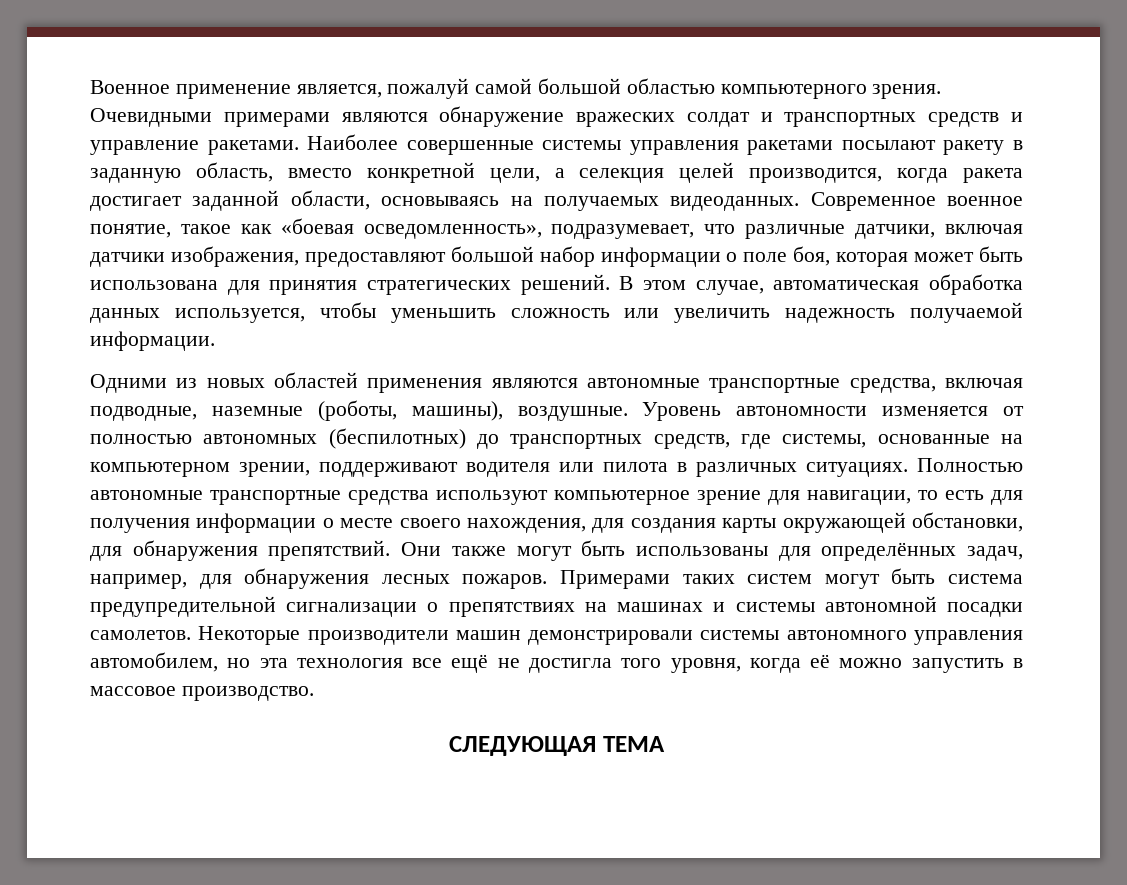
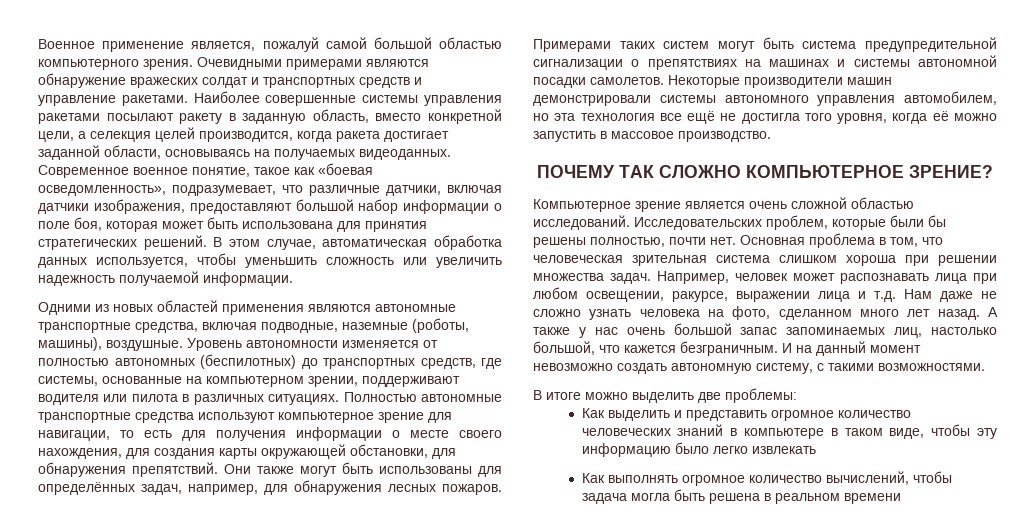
[449,736,665,756] СЛЕДУЮЩАЯ ТЕМА -> [537,165,993,178] [533,197,914,212] [533,215,946,230] [533,233,943,248] [533,255,997,266] [533,271,997,284] [533,287,997,302] [533,306,998,320] [533,323,997,338] [533,341,921,356] [533,363,985,374] [533,388,797,403] [581,408,911,421] [581,424,998,439] [581,442,816,457] [581,471,952,486] [581,489,901,504] ПОЧЕМУ ТАК СЛОЖНО КОМПЬЮТЕРНОЕ ЗРЕНИЕ? // Компьютерное зрение является очень сложной областью исследований. Исследовательских проблем, которые были бы решены полностью, почти нет. Основная проблема в том, что человеческая зрительная система слишком хороша при решении множества задач. Например, человек может распознавать лица при любом освещении, ракурсе, выражении лица и т.д. Нам даже не сложно узнать человека на фото, сделанном много лет назад. А также у нас очень большой запас запоминаемых лиц, настолько большой, что кажется безграничным. И на данный момент невозможно создать автономную систему, с такими возможностями. // В итоге можно выделить две проблемы: // Как выделить и представить огромное количество человеческих знаний в компьютере в таком виде, чтобы эту информацию было легко извлекать // Как выполнять огромное количество вычислений, чтобы задача могла быть решена в реальном времени

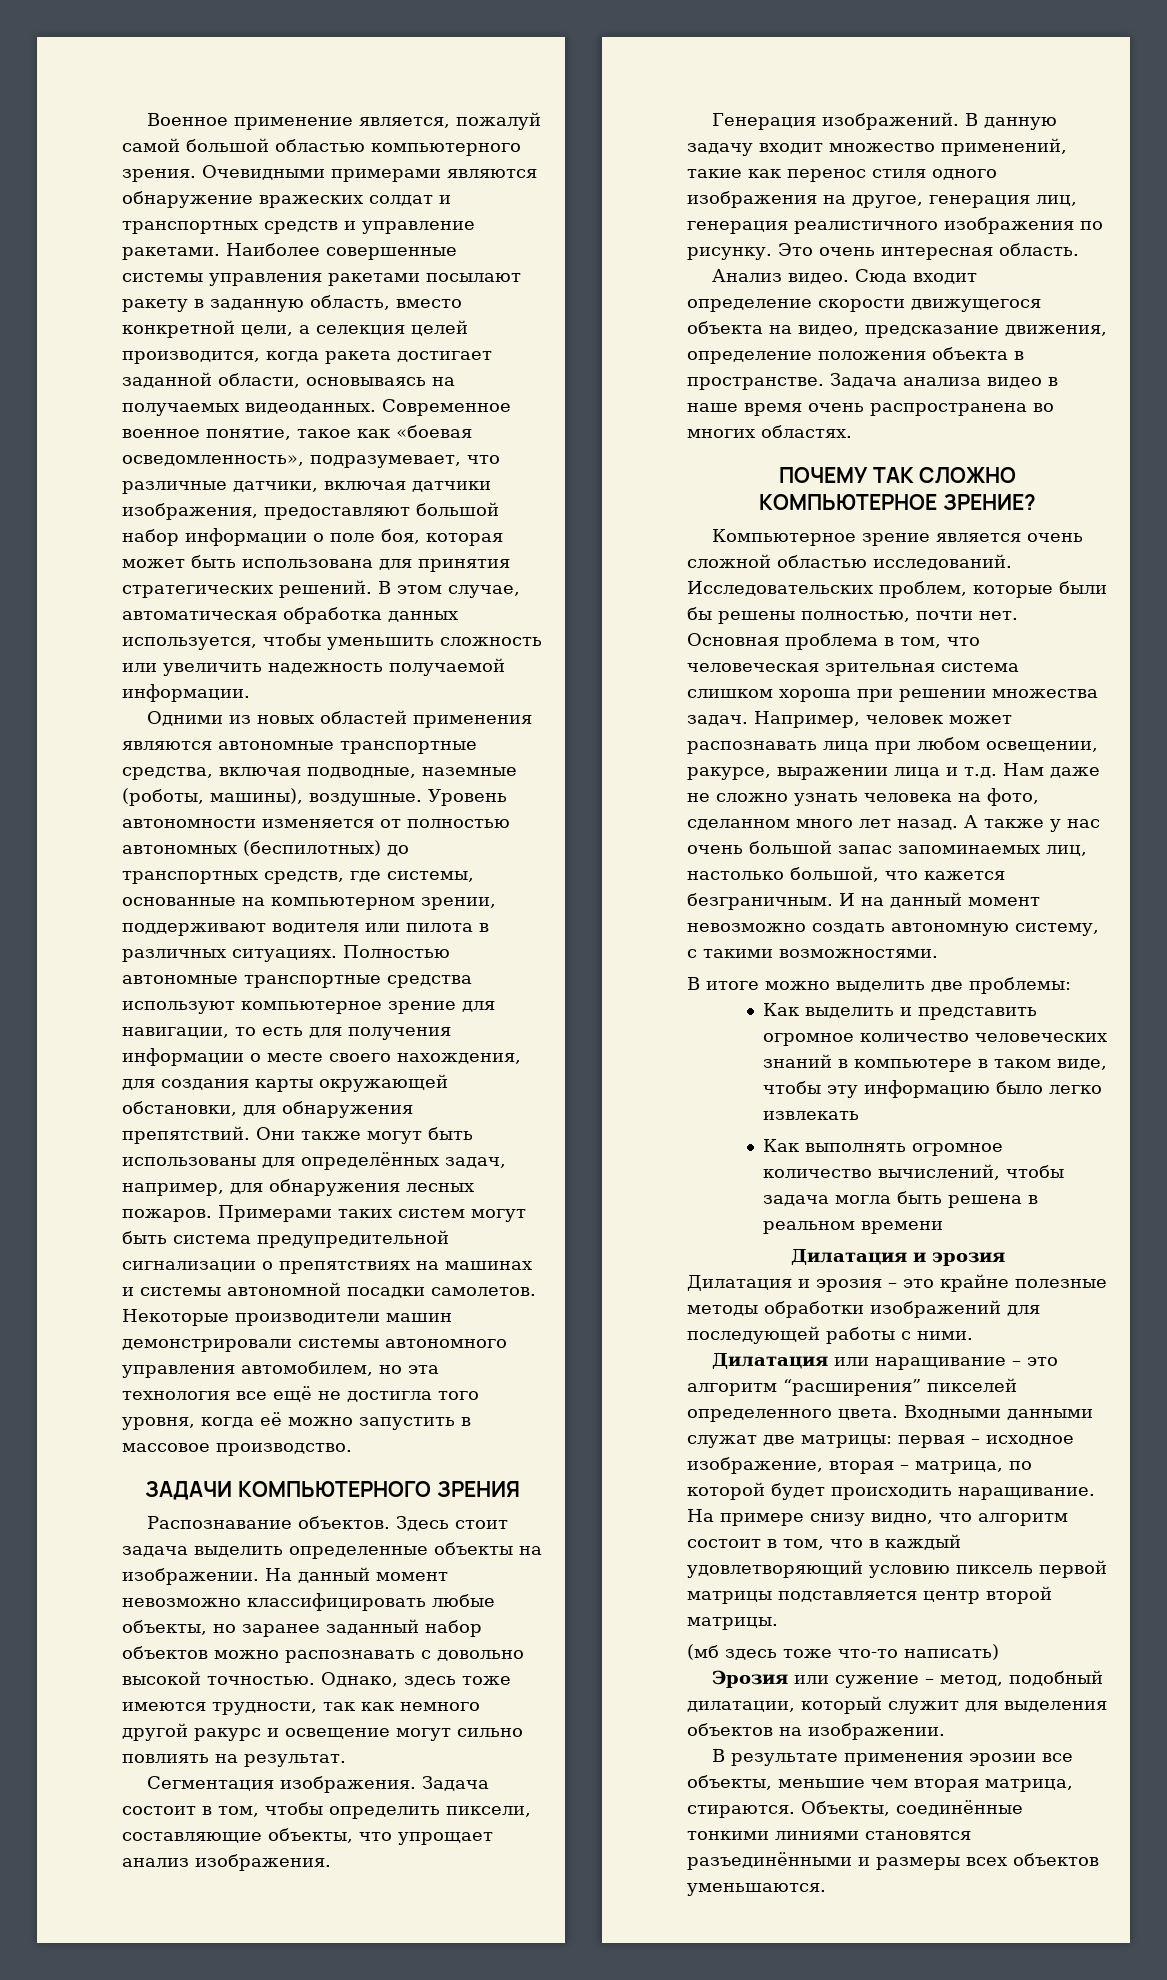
(771, 136) none -> [145,1481,520,1500] [147,1516,509,1531] [122,1542,542,1559] [122,1567,448,1585] [122,1593,495,1611] [122,1619,482,1637] [122,1646,524,1663] [122,1671,511,1687] [122,1702,480,1715] [122,1723,523,1741] [122,1754,346,1767] [147,1776,490,1793] [122,1802,531,1819] [122,1828,493,1845] [122,1854,331,1871] [712,112,1058,130] [687,138,1067,156] [687,169,997,182] [687,191,1077,208] [687,217,1103,234] [687,243,1079,260] [712,269,978,284] [687,299,1041,312] [687,321,1107,338] [687,347,1024,364] [687,373,1058,390] [687,403,1054,416] [687,425,852,438] // ЗАДАЧИ КОМПЬЮТЕРНОГО ЗРЕНИЯ // Распознавание объектов. Здесь стоит задача выделить определенные объекты на изображении. На данный момент невозможно классифицировать любые объекты, но заранее заданный набор объектов можно распознавать с довольно высокой точностью. Однако, здесь тоже имеются трудности, так как немного другой ракурс и освещение могут сильно повлиять на результат. // Сегментация изображения. Задача состоит в том, чтобы определить пиксели, составляющие объекты, что упрощает анализ изображения. // Генерация изображений. В данную задачу входит множество применений, такие как перенос стиля одного изображения на другое, генерация лиц, генерация реалистичного изображения по рисунку. Это очень интересная область. // Анализ видео. Сюда входит определение скорости движущегося объекта на видео, предсказание движения, определение положения объекта в пространстве. Задача анализа видео в наше время очень распространена во многих областях.
(901, 498) none -> [790,1249,1005,1266] [687,1274,1107,1292] [687,1300,1040,1318] [687,1326,973,1344] [712,1353,1059,1370] [687,1378,1017,1396] [687,1405,1093,1422] [687,1435,1074,1448] [687,1457,1032,1474] [687,1482,1095,1500] [687,1509,1068,1526] [687,1534,961,1550] [687,1560,1107,1578] [687,1586,1052,1604] [687,1617,778,1630] [687,1644,999,1660] [712,1670,1104,1688] [687,1696,1107,1714] [687,1723,945,1740] [712,1749,1074,1766] [687,1775,1073,1792] [687,1800,1023,1818] [687,1831,971,1840] [687,1852,1099,1870] [687,1883,826,1896] // Дилатация и эрозия // Дилатация и эрозия – это крайне полезные методы обработки изображений для последующей работы с ними. // Дилатация или наращивание – это алгоритм “расширения” пикселей определенного цвета. Входными данными служат две матрицы: первая – исходное изображение, вторая – матрица, по которой будет происходить наращивание. На примере снизу видно, что алгоритм состоит в том, что в каждый удовлетворяющий условию пиксель первой матрицы подставляется центр второй матрицы. // (мб здесь тоже что-то написать) // Эрозия или сужение – метод, подобный дилатации, который служит для выделения объектов на изображении. // В результате применения эрозии все объекты, меньшие чем вторая матрица, стираются. Объекты, соединённые тонкими линиями становятся разъединёнными и размеры всех объектов уменьшаются.

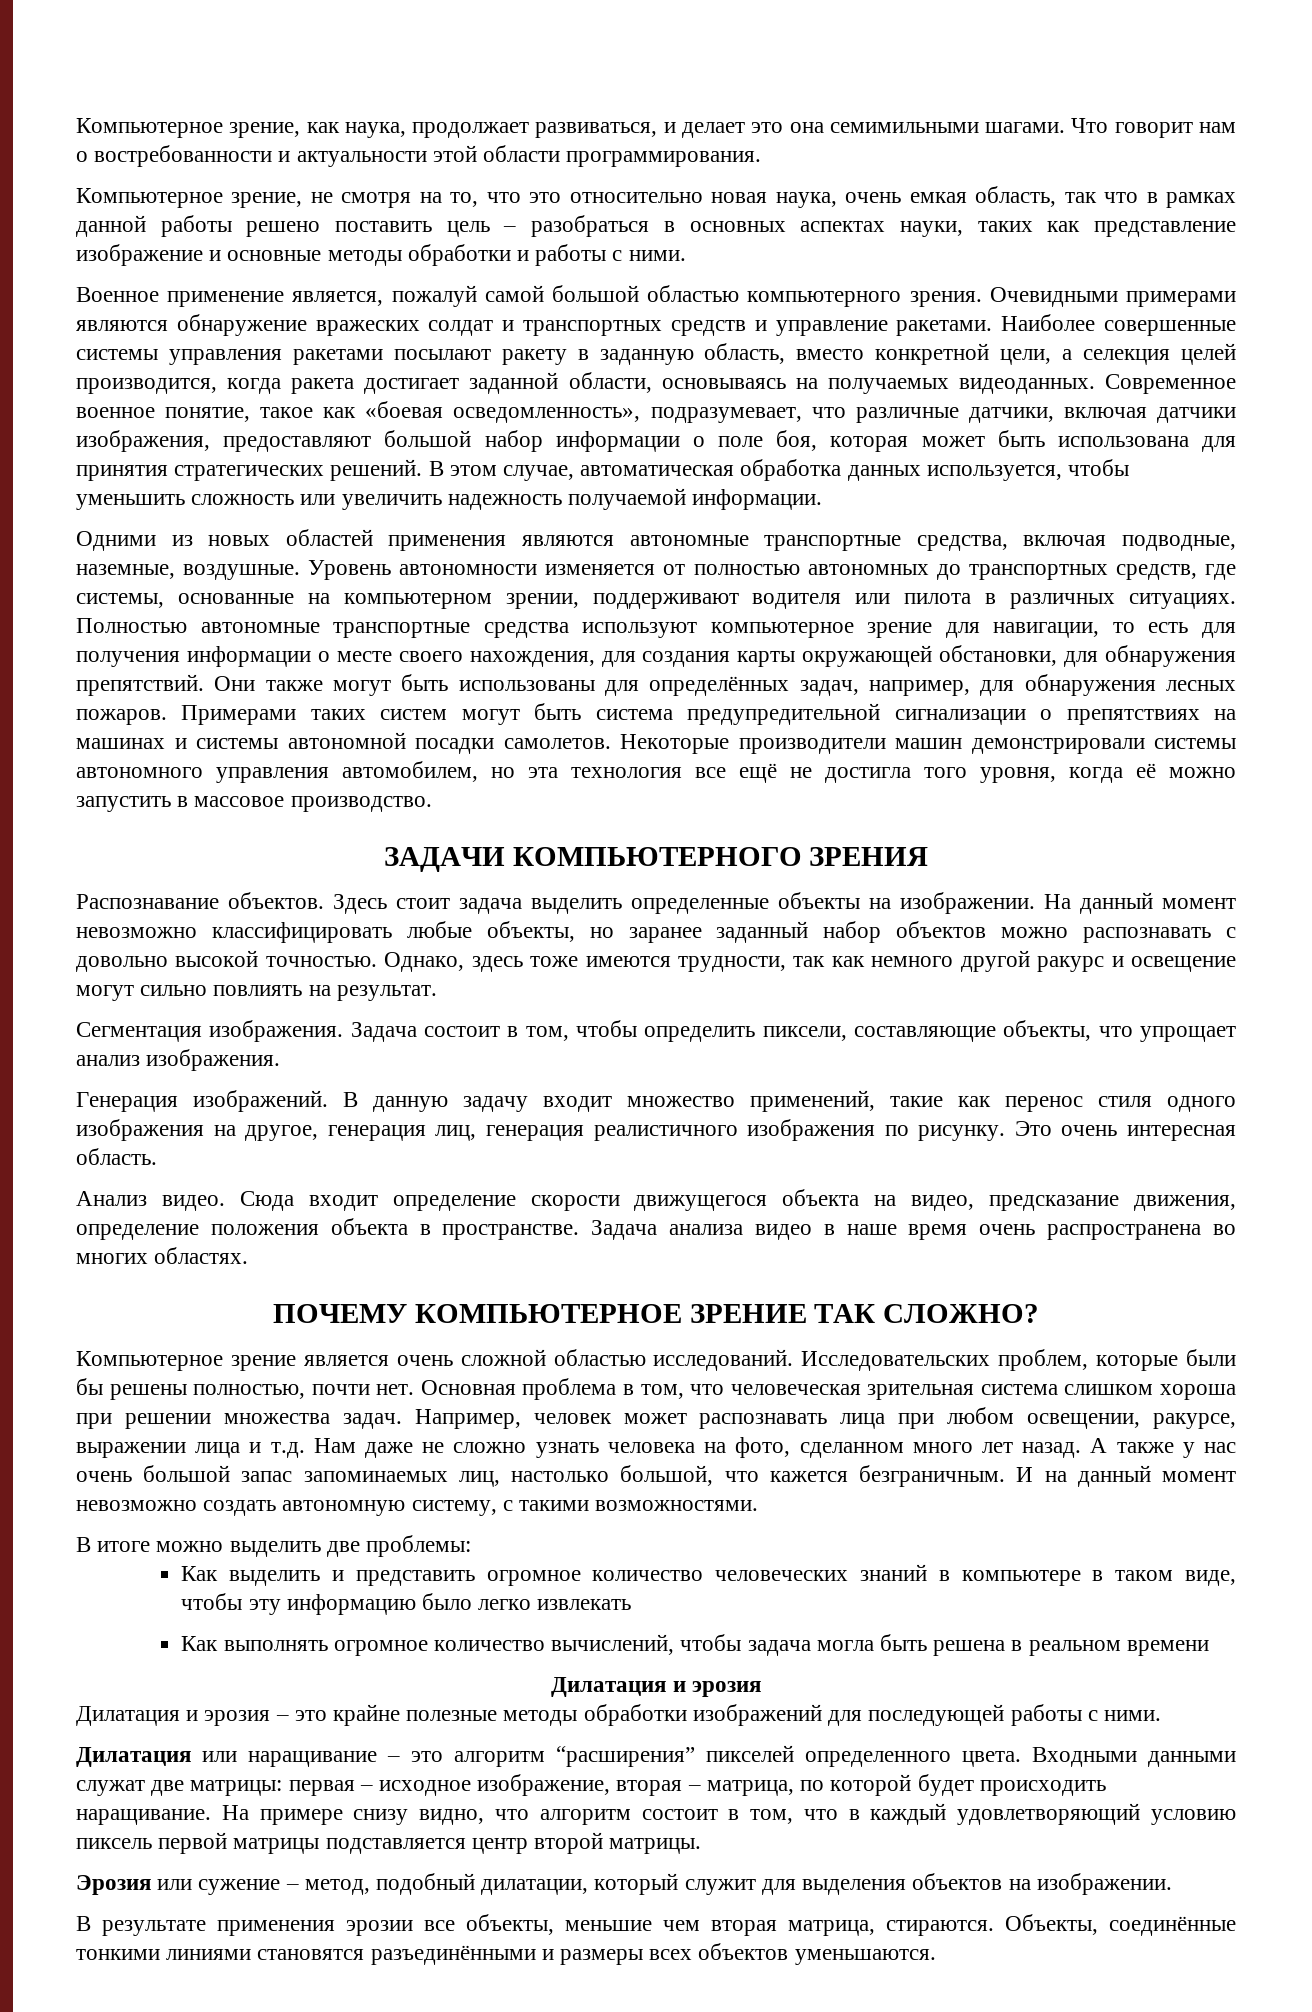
(147, 119) none -> [76,118,1236,138] [76,145,762,167] [76,186,1236,208] [76,215,1237,237] [76,244,686,266] Компьютерное зрение, как наука, продолжает развиваться, и делает это она семимильными шагами. Что говорит нам о востребованности и актуальности этой области программирования. // Компьютерное зрение, не смотря на то, что это относительно новая наука, очень емкая область, так что в рамках данной работы решено поставить цель – разобраться в основных аспектах науки, таких как представление изображение и основные методы обработки и работы с ними. //
[422,767,517,776] [122,788,303,806] наземные (роботы, машины), -> [76,564,175,579] наземные,
[243,840,381,856] (беспилотных) -> (929, 569) none
[872,467,1017,484] [759,494,1036,510] ТАК СЛОЖНО КОМПЬЮТЕРНОЕ ЗРЕНИЕ? -> [414,1304,1040,1323] КОМПЬЮТЕРНОЕ ЗРЕНИЕ ТАК СЛОЖНО?
[687,1644,999,1660] // (мб здесь тоже что-то написать) -> (702, 1846) none

